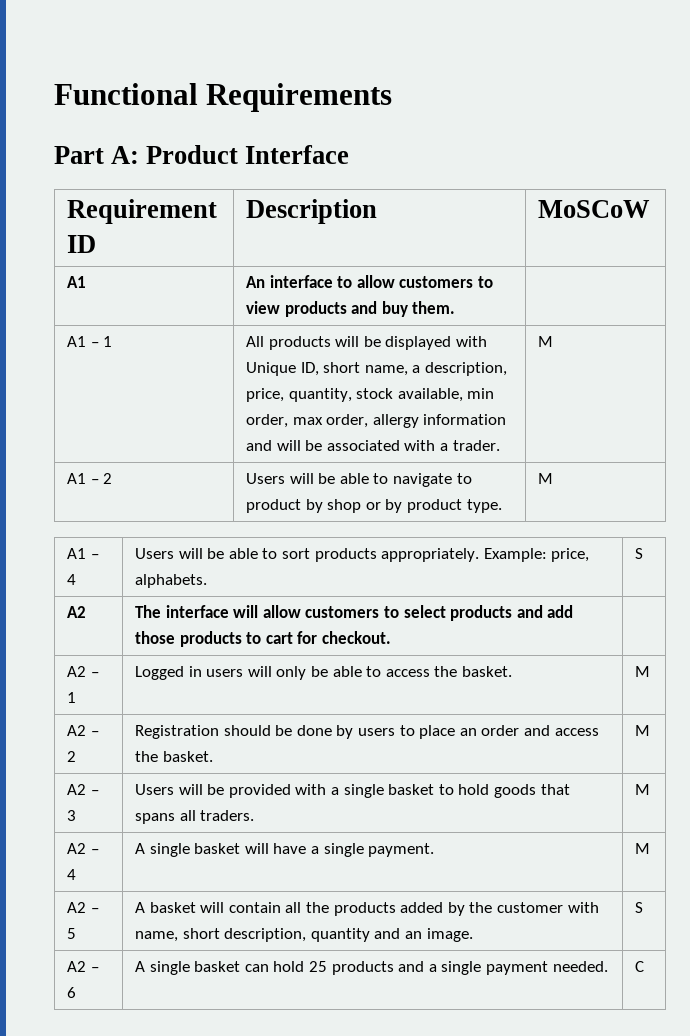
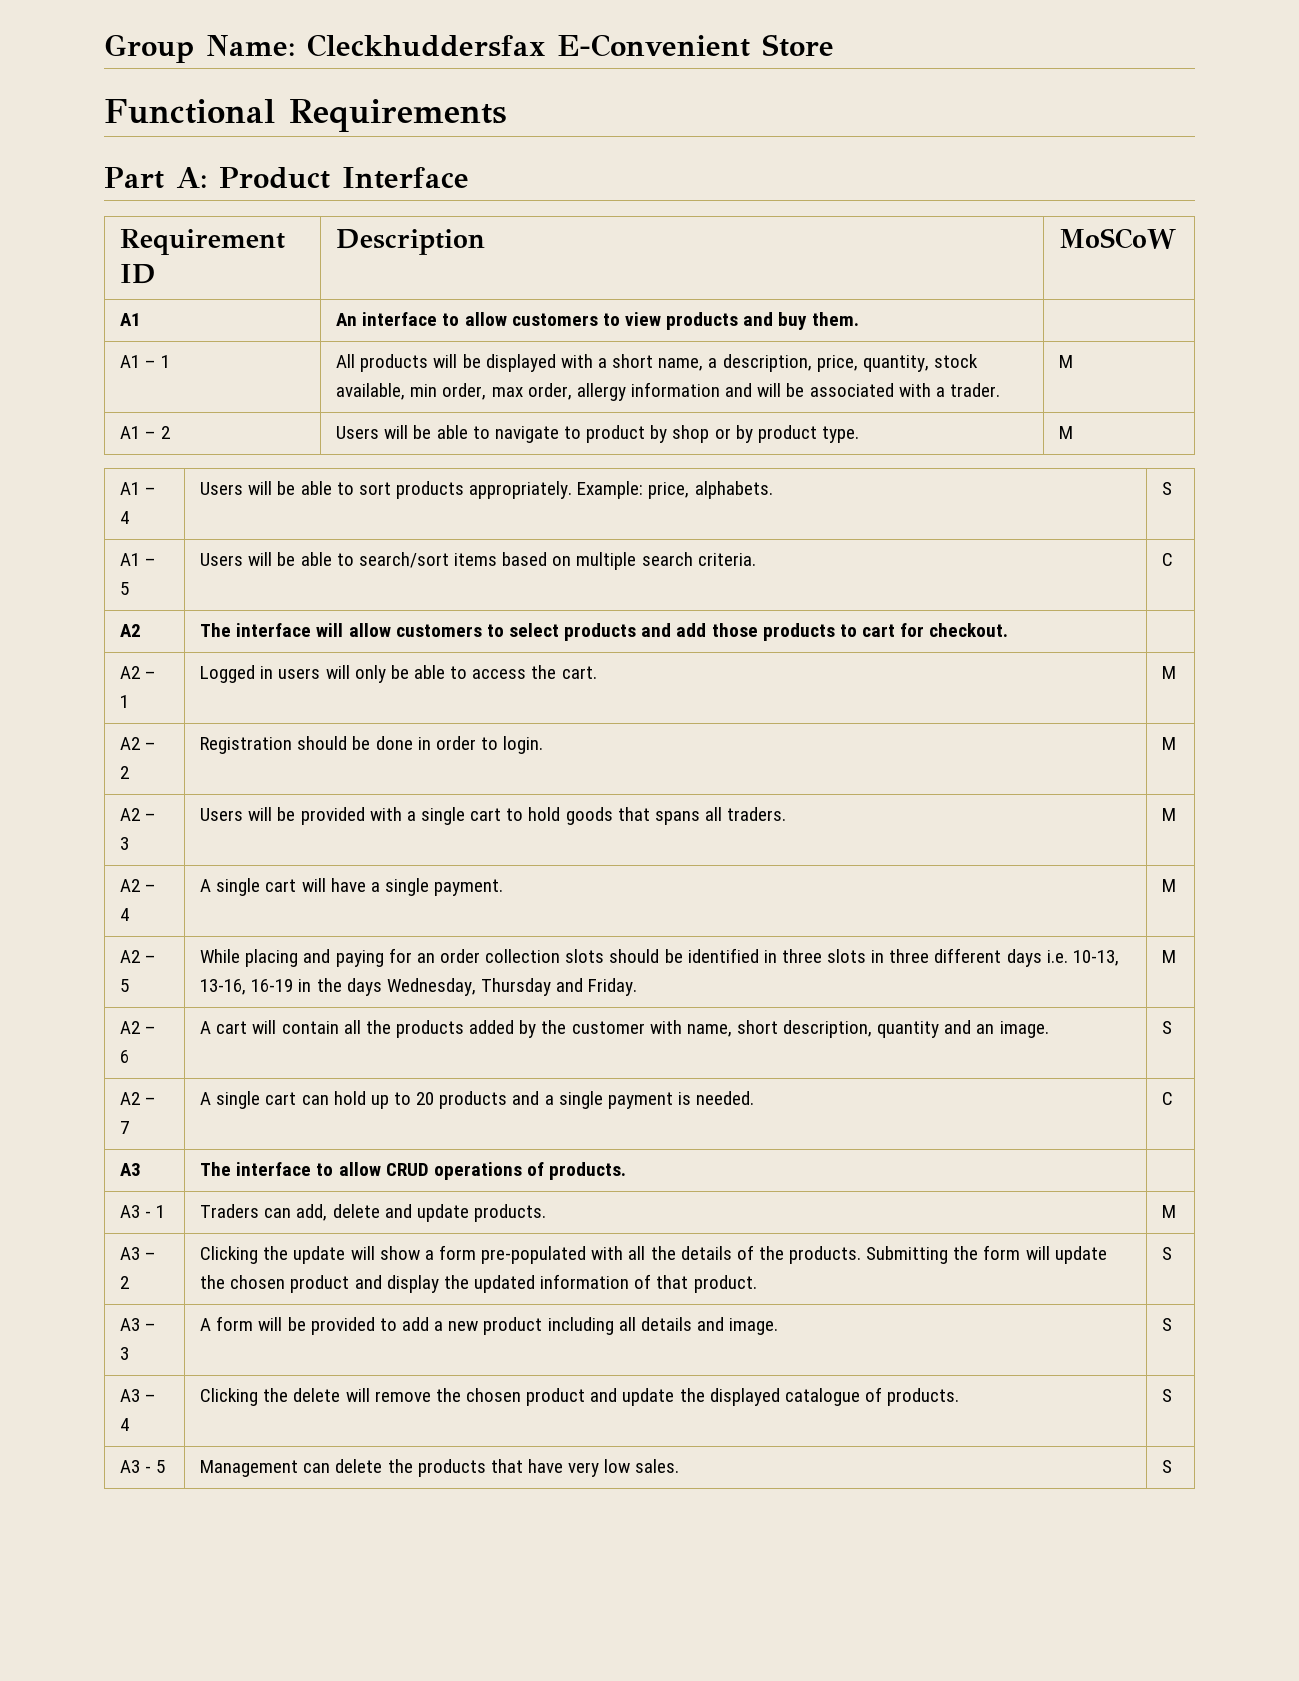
(54, 94) none -> [104,34,834,63] Group Name: Cleckhuddersfax E-Convenient Store //
[246,362,319,376] Unique ID, -> [597,358,607,368] a
(644, 553) none -> [120,553,157,566] [120,582,130,595] [200,552,756,570] [1162,553,1174,566] // A1 – 5 | Users will be able to search/sort items based on multiple search criteria. | C
[461,666,512,677] basket. -> [561,666,597,679] cart.
[336,725,599,739] [135,751,213,762] by users to place an order and access the basket. -> [417,736,544,754] in order to login.
[388,784,435,795] basket -> [470,808,502,821] cart
[194,843,241,854] basket -> [265,879,297,892] cart
[135,902,196,913] | A basket -> [200,948,1119,967] [200,978,638,996] [1162,950,1177,963] [120,1021,157,1034] [120,1050,130,1063] [200,1021,248,1034] | While placing and paying for an order collection slots should be identified in three slots in three different days i.e. 10-13, 13-16, 16-19 in the days Wednesday, Thursday and Friday. | M // A2 – 6 | A cart
[67,987,77,998] [135,961,241,975] 6 | A single basket -> [120,1121,130,1134] [200,1091,297,1109] 7 | A single cart
[309,961,328,972] 25 -> [370,1092,435,1109] up to 20
(548, 968) none -> [677,1092,691,1105] is
(645, 966) none -> [120,1163,142,1176] [200,1162,627,1180] [120,1205,166,1218] [200,1204,546,1222] [1162,1205,1177,1218] [120,1247,157,1260] [120,1276,130,1289] [200,1245,1107,1264] [200,1274,757,1293] [1162,1247,1173,1260] [120,1318,157,1331] [120,1347,130,1360] [200,1316,779,1335] [1162,1318,1173,1331] [120,1389,157,1402] [120,1418,130,1431] [200,1387,960,1406] [1162,1389,1173,1402] [120,1460,166,1473] [200,1459,680,1477] [1162,1460,1173,1473] // A3 | The interface to allow CRUD operations of products. | // A3 - 1 | Traders can add, delete and update products. | M // A3 – 2 | Clicking the update will show a form pre-populated with all the details of the products. Submitting the form will update the chosen product and display the updated information of that product. | S // A3 – 3 | A form will be provided to add a new product including all details and image. | S // A3 – 4 | Clicking the delete will remove the chosen product and update the displayed catalogue of products. | S // A3 - 5 | Management can delete the products that have very low sales. | S

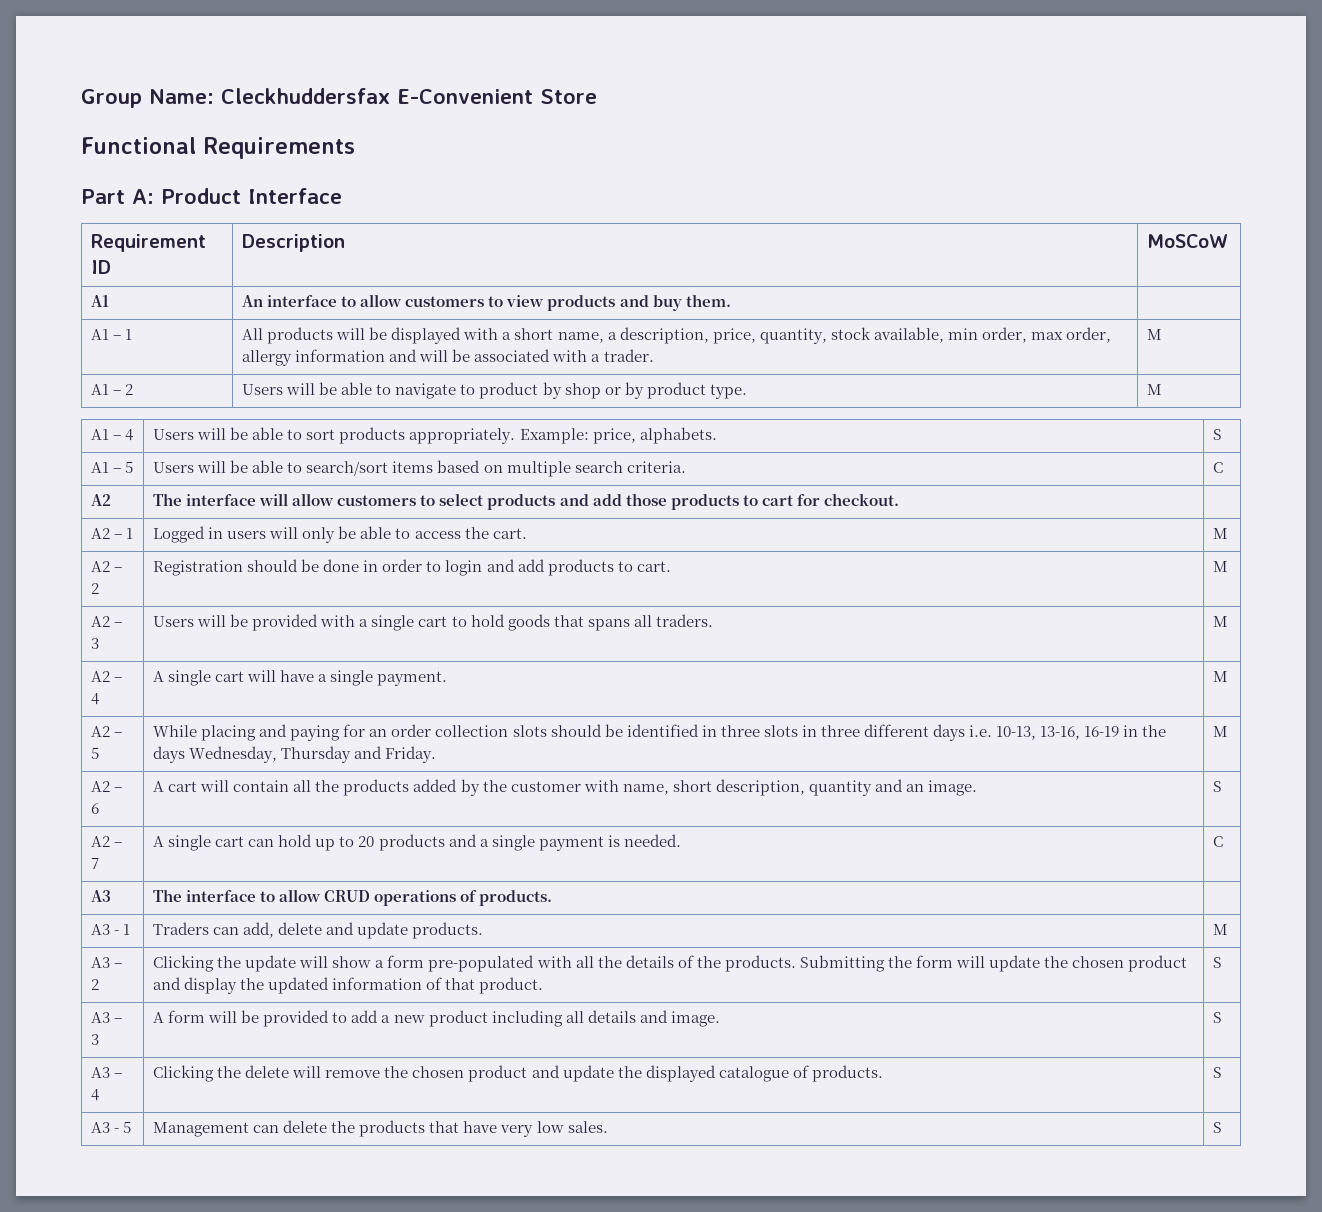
[503,736,544,754] login. -> [445,559,671,576] login and add products to cart.

